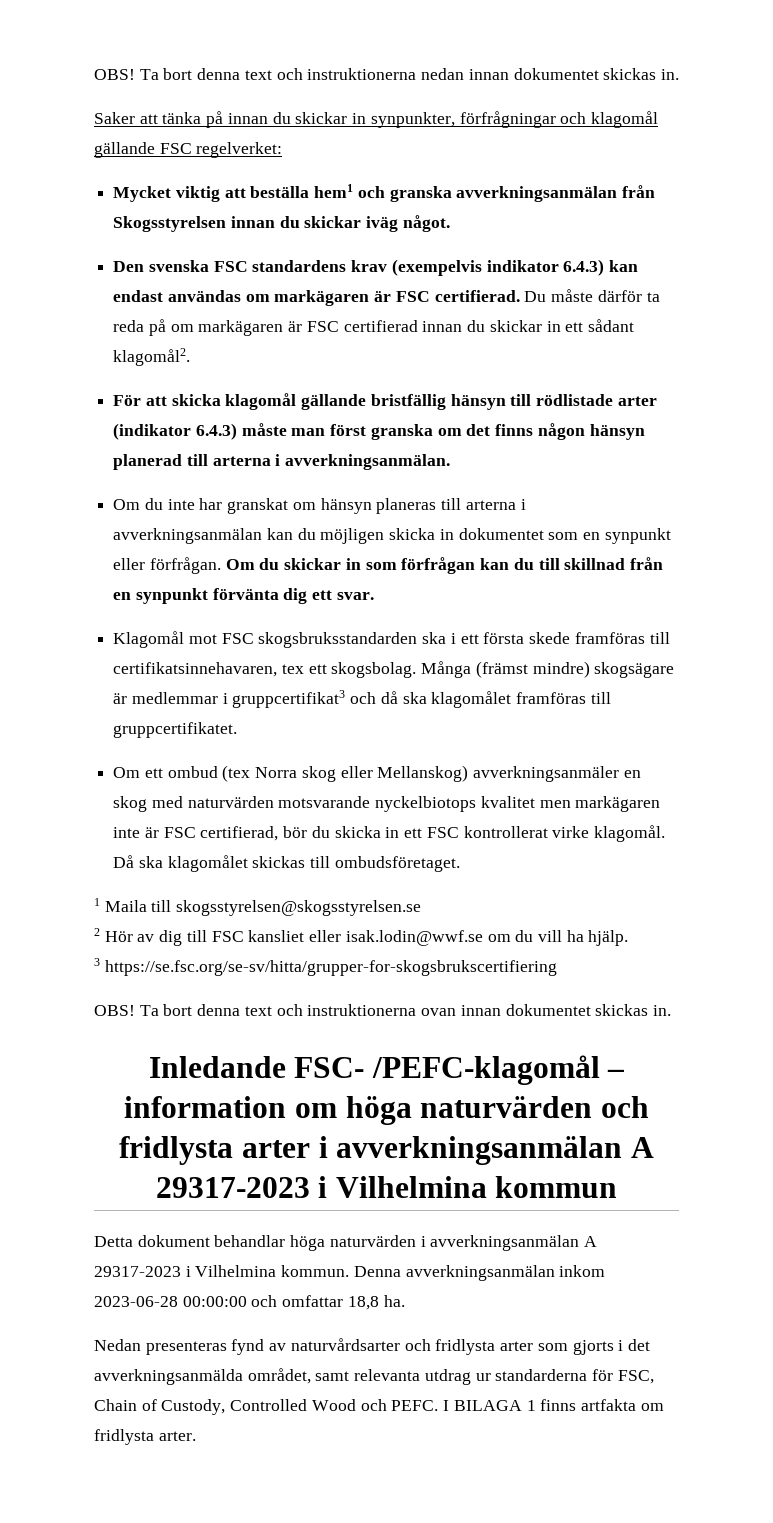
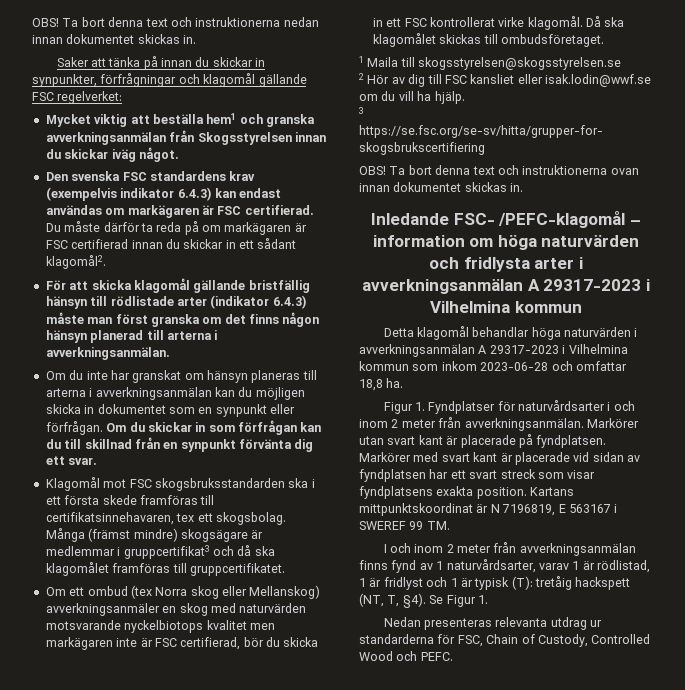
[137,1235,210,1247] dokument -> [416,326,469,340] klagomål
[281,1265,555,1281] kommun. Denna avverkningsanmälan -> [359,361,439,371] kommun som
[182,1296,247,1307] 00:00:00 -> (549, 366) none
[94,1338,650,1355] [94,1368,350,1385] Nedan presenteras fynd av naturvårdsarter och fridlysta arter som gjorts i det avverkningsanmälda området, samt -> [383,400,635,414] [359,417,639,431] [359,434,607,448] [359,452,640,465] [359,469,596,482] [359,486,575,499] [359,503,618,516] [359,521,450,530] [383,542,636,556] [359,559,650,573] [359,576,631,590] [359,593,488,608] [383,617,492,630] Figur 1. Fyndplatser för naturvårdsarter i och inom 2 meter från avverkningsanmälan. Markörer utan svart kant är placerade på fyndplatsen. Markörer med svart kant är placerade vid sidan av fyndplatsen har ett svart streck som visar fyndplatsens exakta position. Kartans mittpunktskoordinat är N 7196819, E 563167 i SWEREF 99 TM. // I och inom 2 meter från avverkningsanmälan finns fynd av 1 naturvårdsarter, varav 1 är rödlistad, 1 är fridlyst och 1 är typisk (T): tretåig hackspett (NT, T, §4). Se Figur 1. // Nedan presenteras
[443,1399,664,1411] [94,1429,196,1445] I BILAGA 1 finns artfakta om fridlysta arter. -> (453, 656) none

